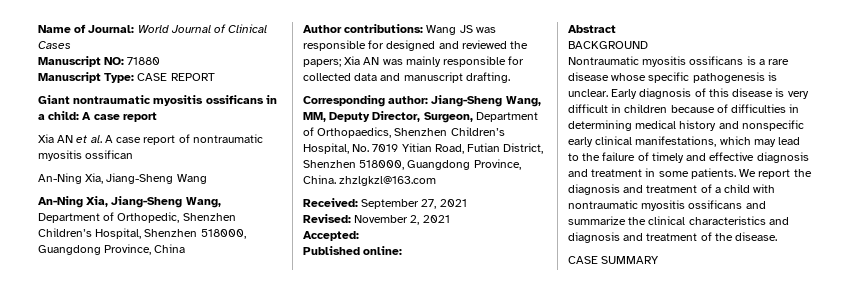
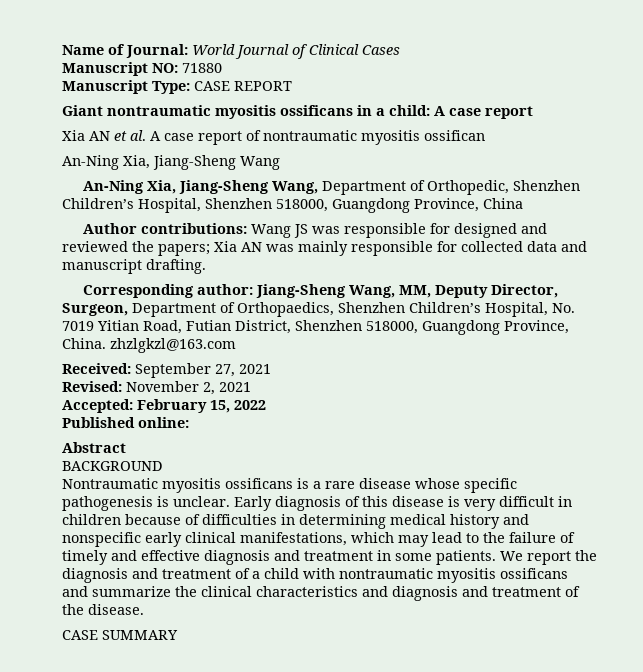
(359, 236) none -> [137,399,266,413] February 15, 2022

